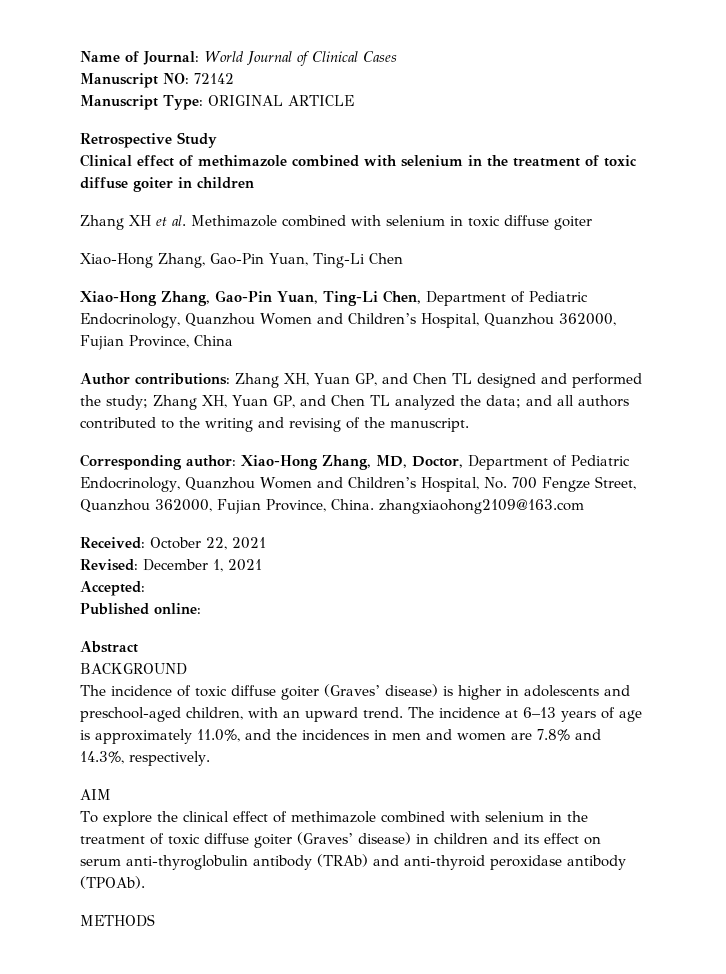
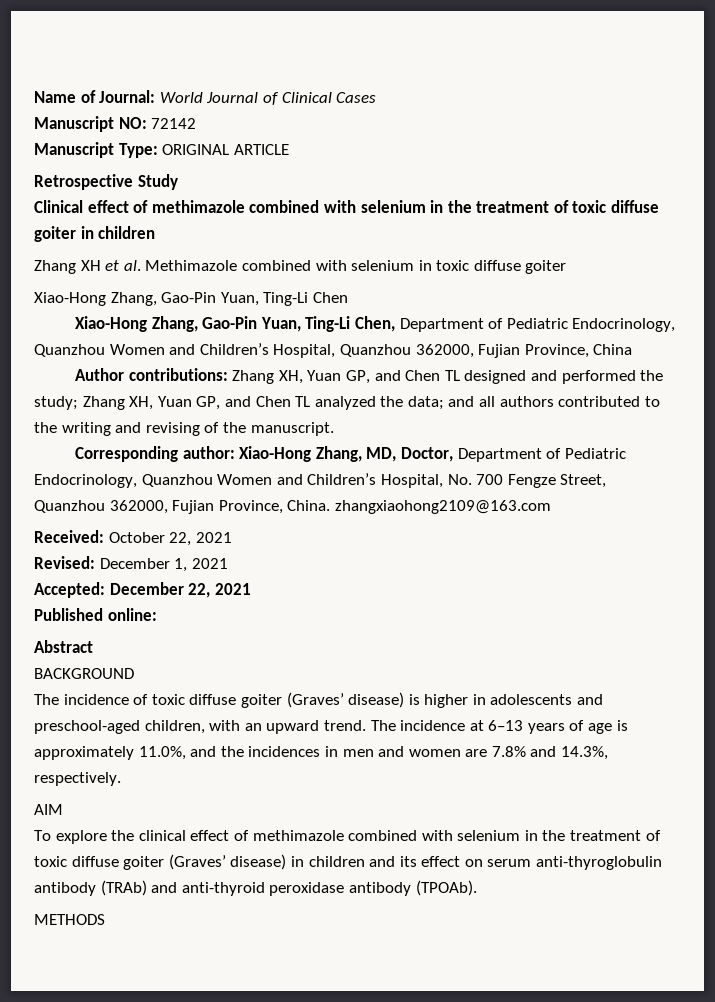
(145, 588) none -> [109,582,251,598] December 22, 2021

